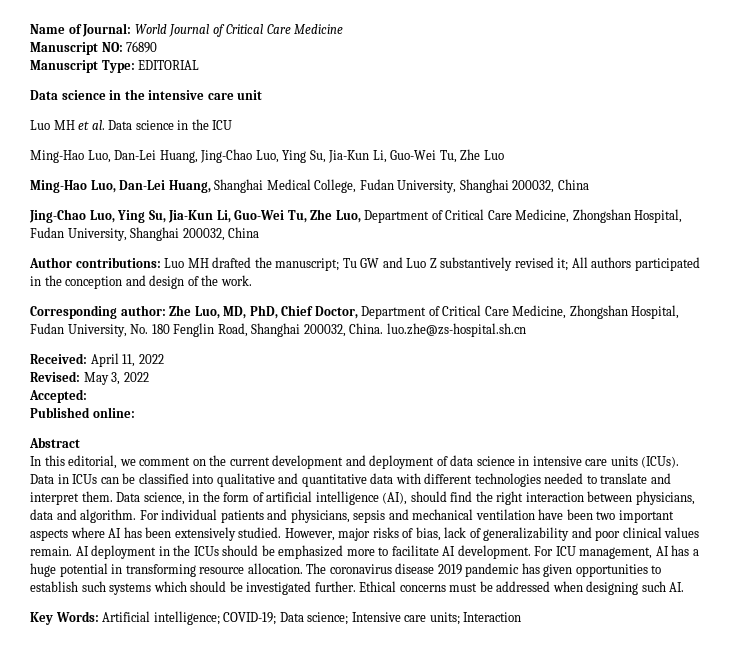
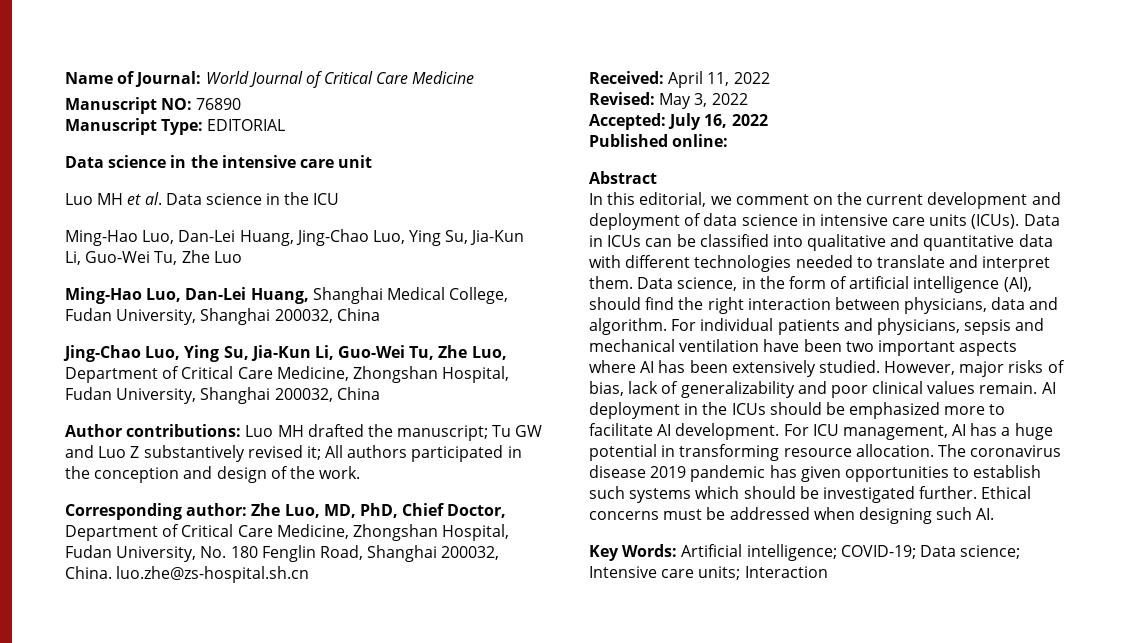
(87, 396) none -> [668,113,768,130] July 16, 2022

